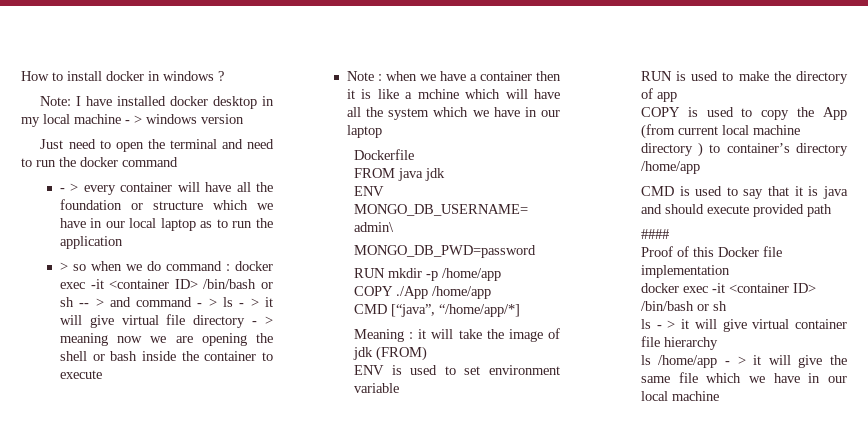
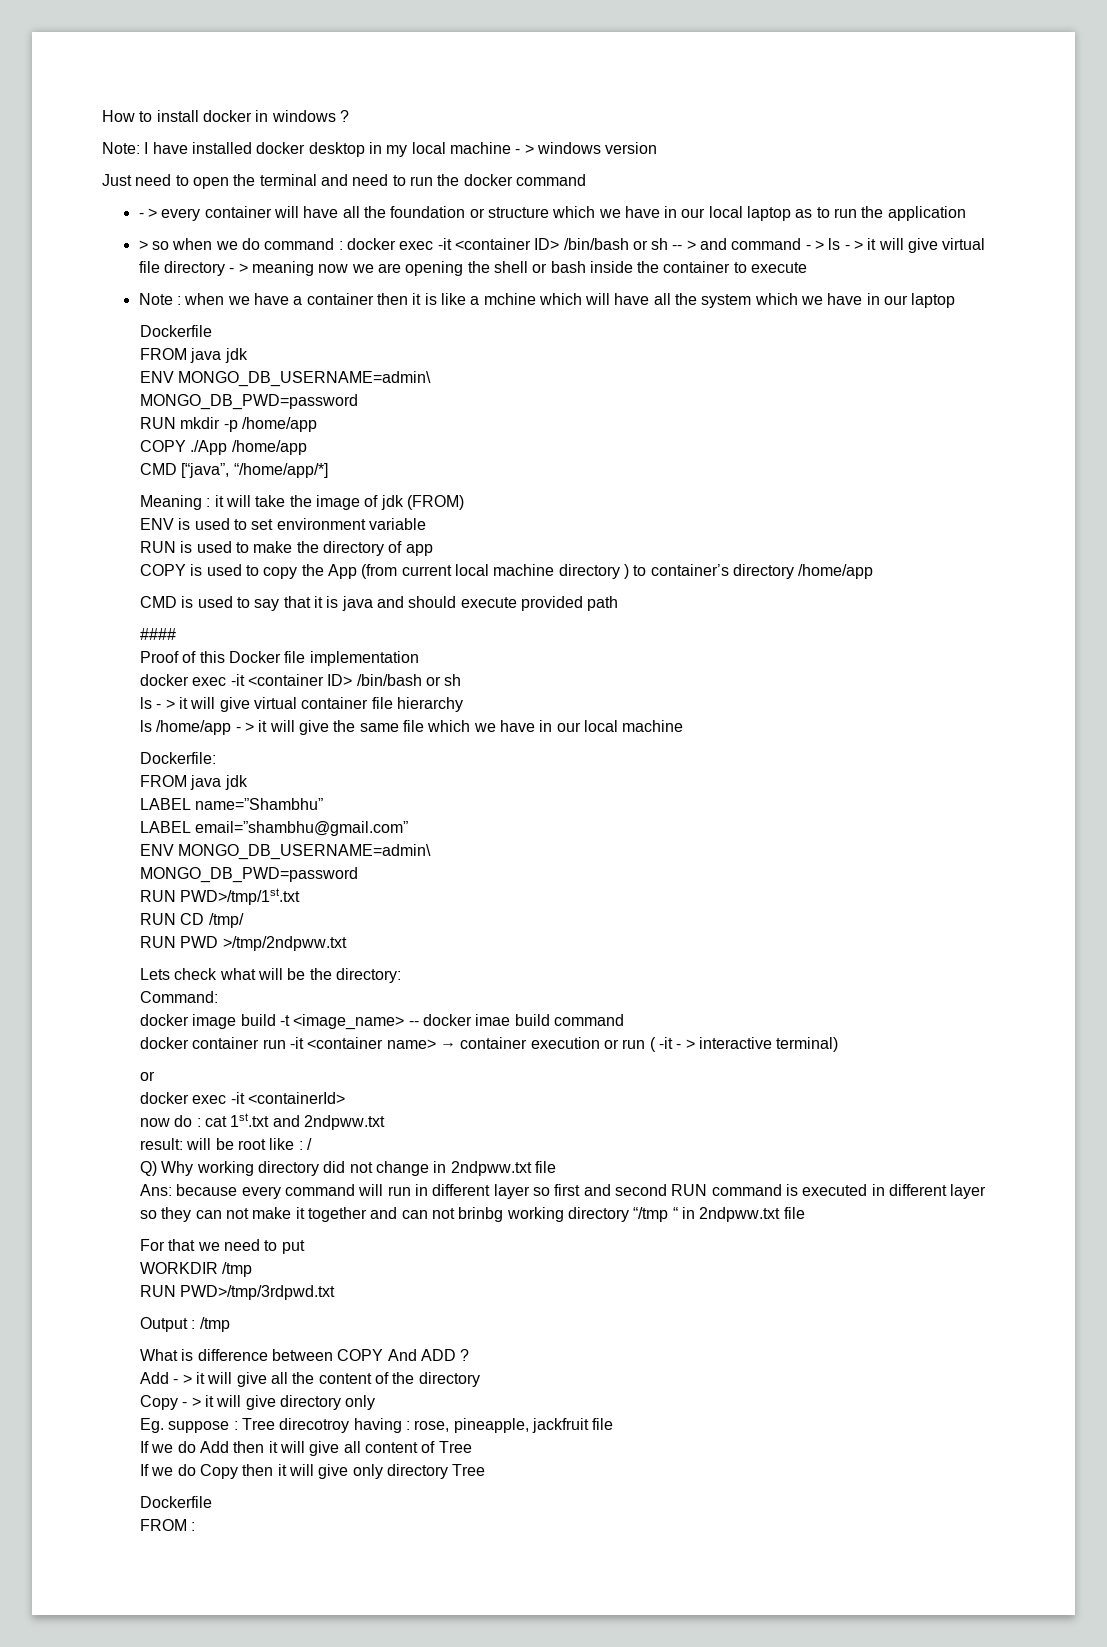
(719, 396) none -> [140,752,217,764] [140,775,248,790] [140,798,324,810] [140,821,409,836] [140,844,432,860] [140,867,359,883] [140,888,301,905] [140,913,244,928] [140,936,347,951] [140,968,402,983] [140,991,219,1003] [140,1014,625,1030] [140,1037,839,1052] [140,1071,156,1081] [140,1092,346,1104] [140,1113,386,1130] [140,1138,313,1150] [140,1161,557,1176] [140,1184,987,1199] [140,1207,805,1222] [140,1239,305,1254] [140,1262,253,1277] [140,1285,336,1300] [140,1317,230,1332] [140,1349,470,1361] [140,1372,480,1387] [140,1395,376,1410] [140,1418,614,1433] [140,1441,472,1456] [140,1464,486,1479] [140,1496,213,1508] [140,1519,196,1531] // Dockerfile: // FROM java jdk // LABEL name=”Shambhu” // LABEL email=”shambhu@gmail.com” // ENV MONGO_DB_USERNAME=admin\ // MONGO_DB_PWD=password // RUN PWD>/tmp/1st.txt // RUN CD /tmp/ // RUN PWD >/tmp/2ndpww.txt // Lets check what will be the directory: // Command: // docker image build -t <image_name> -- docker imae build command // docker container run -it <container name> → container execution or run ( -it - > interactive terminal) // or // docker exec -it <containerId> // now do : cat 1st.txt and 2ndpww.txt // result: will be root like : / // Q) Why working directory did not change in 2ndpww.txt file // Ans: because every command will run in different layer so first and second RUN command is executed in different layer so they can not make it together and can not brinbg working directory “/tmp “ in 2ndpww.txt file // For that we need to put // WORKDIR /tmp // RUN PWD>/tmp/3rdpwd.txt // Output : /tmp // What is difference between COPY And ADD ? // Add - > it will give all the content of the directory // Copy - > it will give directory only // Eg. suppose : Tree direcotroy having : rose, pineapple, jackfruit file // If we do Add then it will give all content of Tree // If we do Copy then it will give only directory Tree // Dockerfile // FROM :

